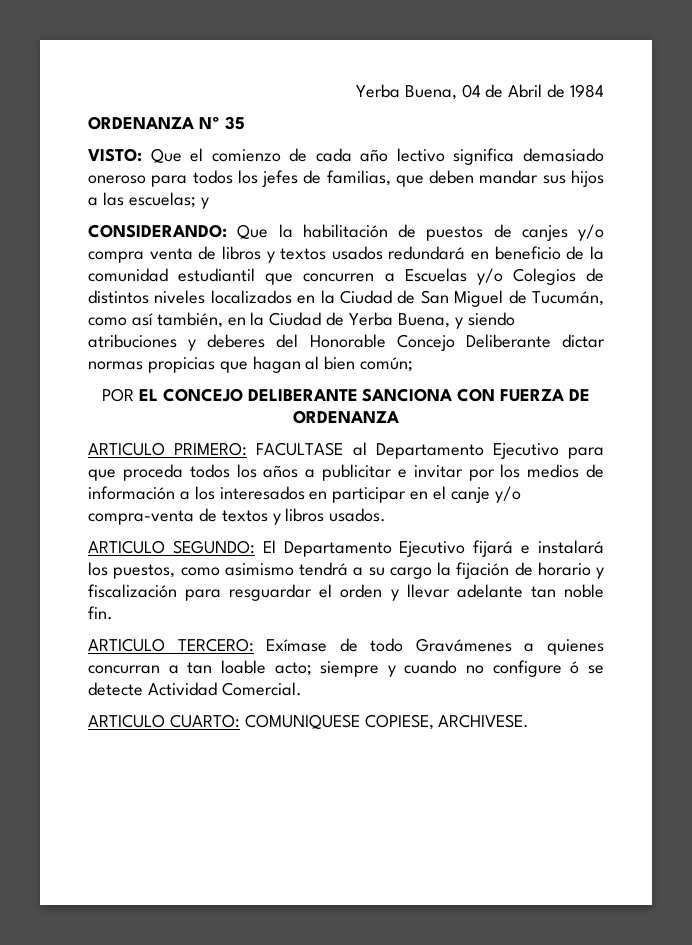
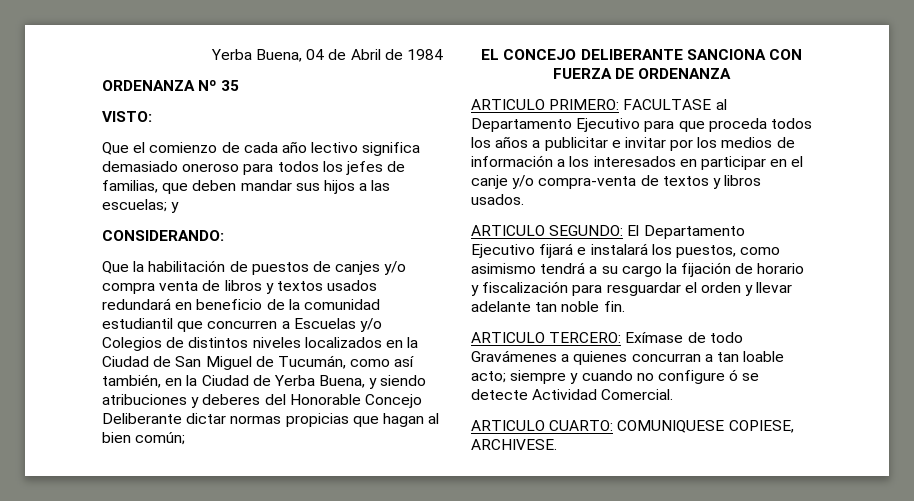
(142, 155) none -> (152, 116) //
(227, 231) none -> (224, 235) //
[101,388,134,402] POR -> (186, 438) none

